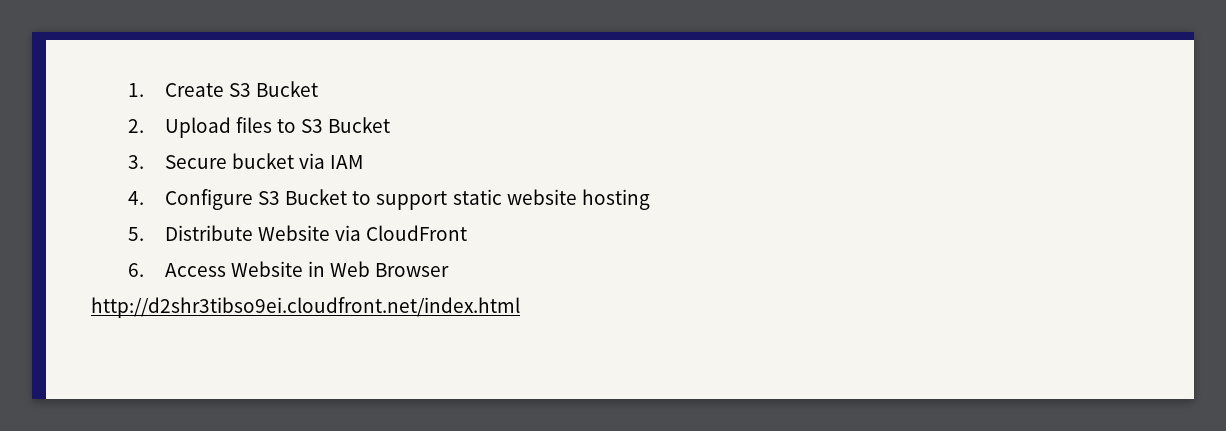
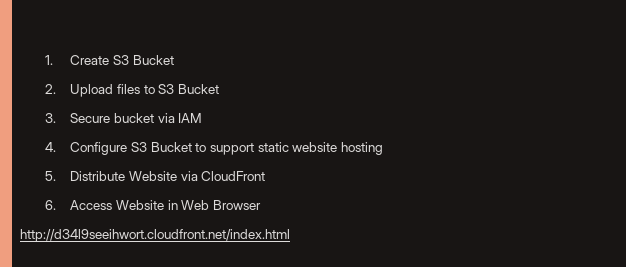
[91,297,520,318] http://d2shr3tibso9ei.cloudfront.net/index.html -> [20,229,290,242] http://d34l9seeihwort.cloudfront.net/index.html

